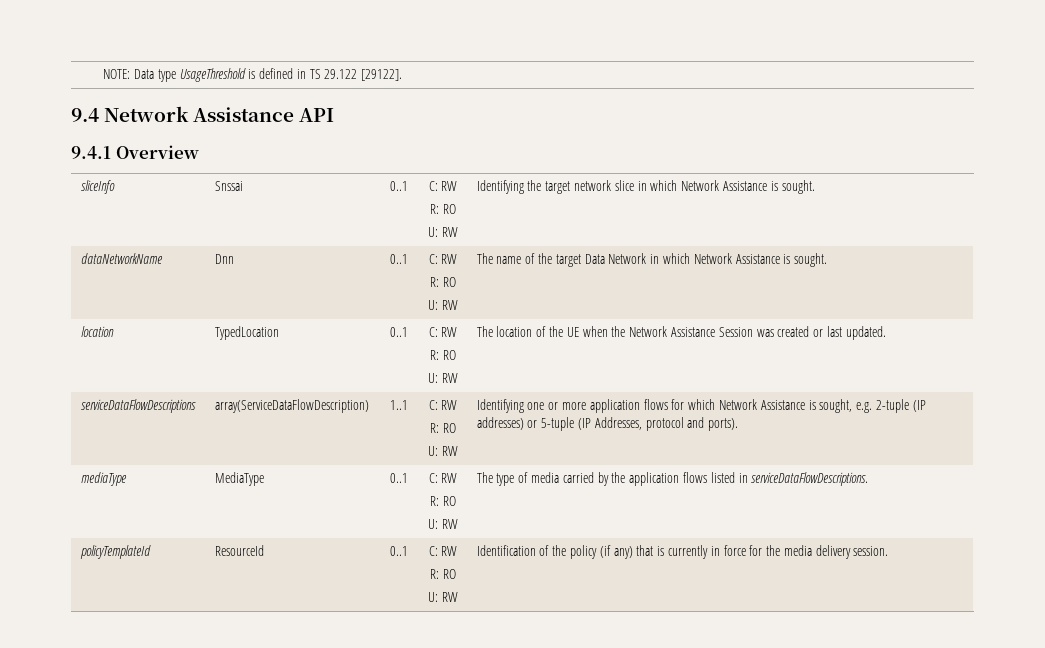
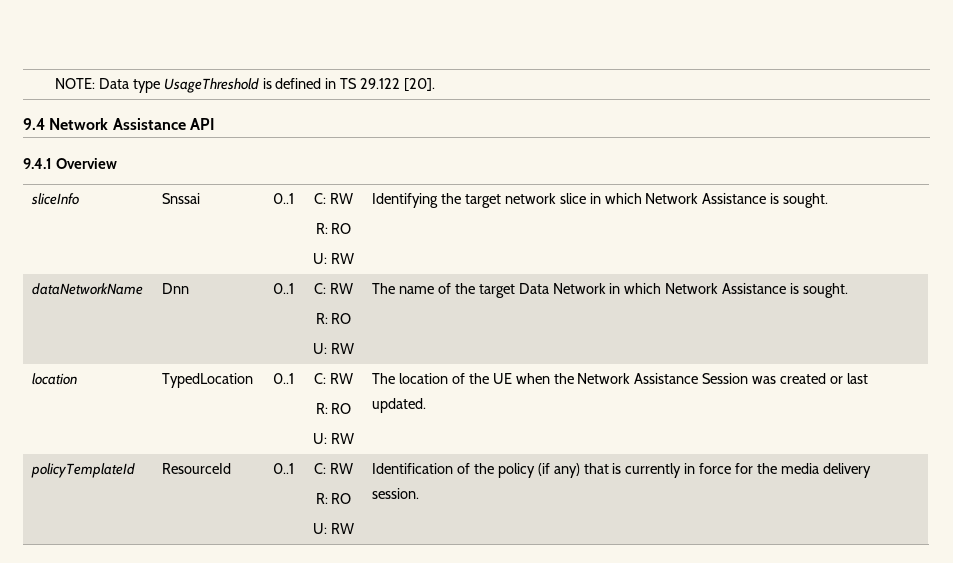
[361,69,403,81] [29122]. -> [404,78,436,91] [20].
[80,399,196,413] [214,399,369,413] [390,400,408,410] [428,400,458,410] [430,423,456,433] [428,446,458,456] [476,399,926,413] [476,417,739,431] [80,472,127,486] [214,472,264,486] [390,473,408,483] [428,473,458,483] [430,496,456,506] [428,519,458,529] [476,472,869,486] // serviceDataFlowDescriptions | array(ServiceDataFlowDescription) | 1..1 | C: RW // R: RO // U: RW | Identifying one or more application flows for which Network Assistance is sought, e.g. 2-tuple (IP addresses) or 5-tuple (IP Addresses, protocol and ports). // mediaType | MediaType | 0..1 | C: RW // R: RO // U: RW | The type of media carried by the application flows listed in serviceDataFlowDescriptions. -> (427, 405) none

